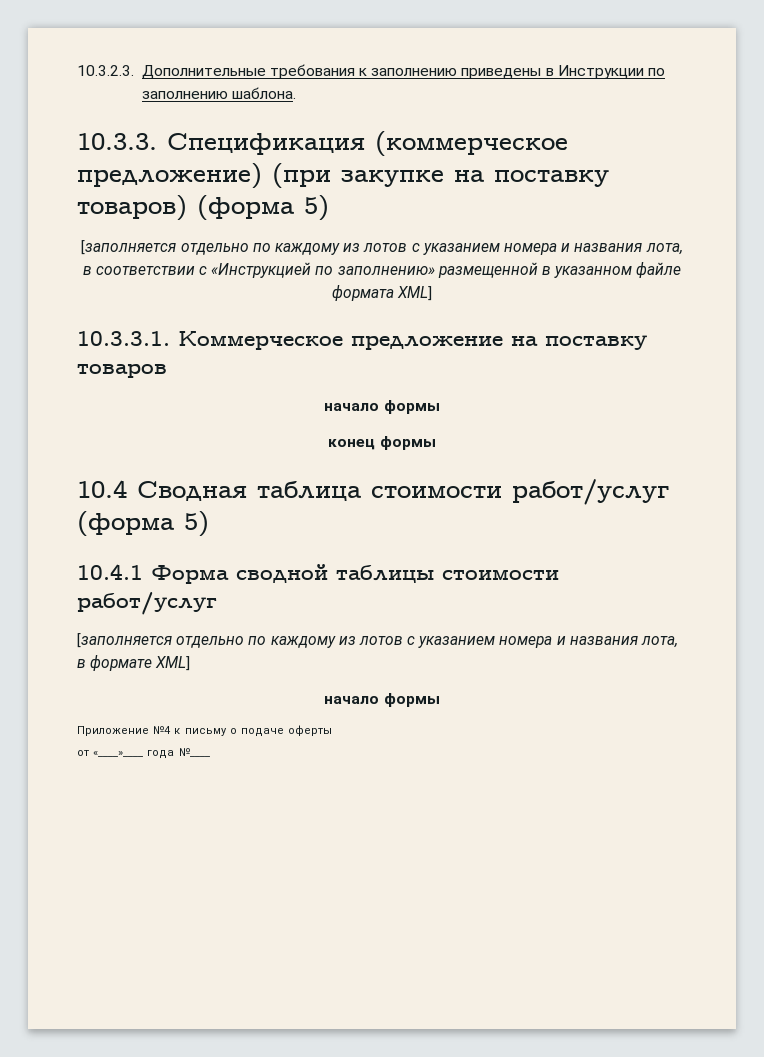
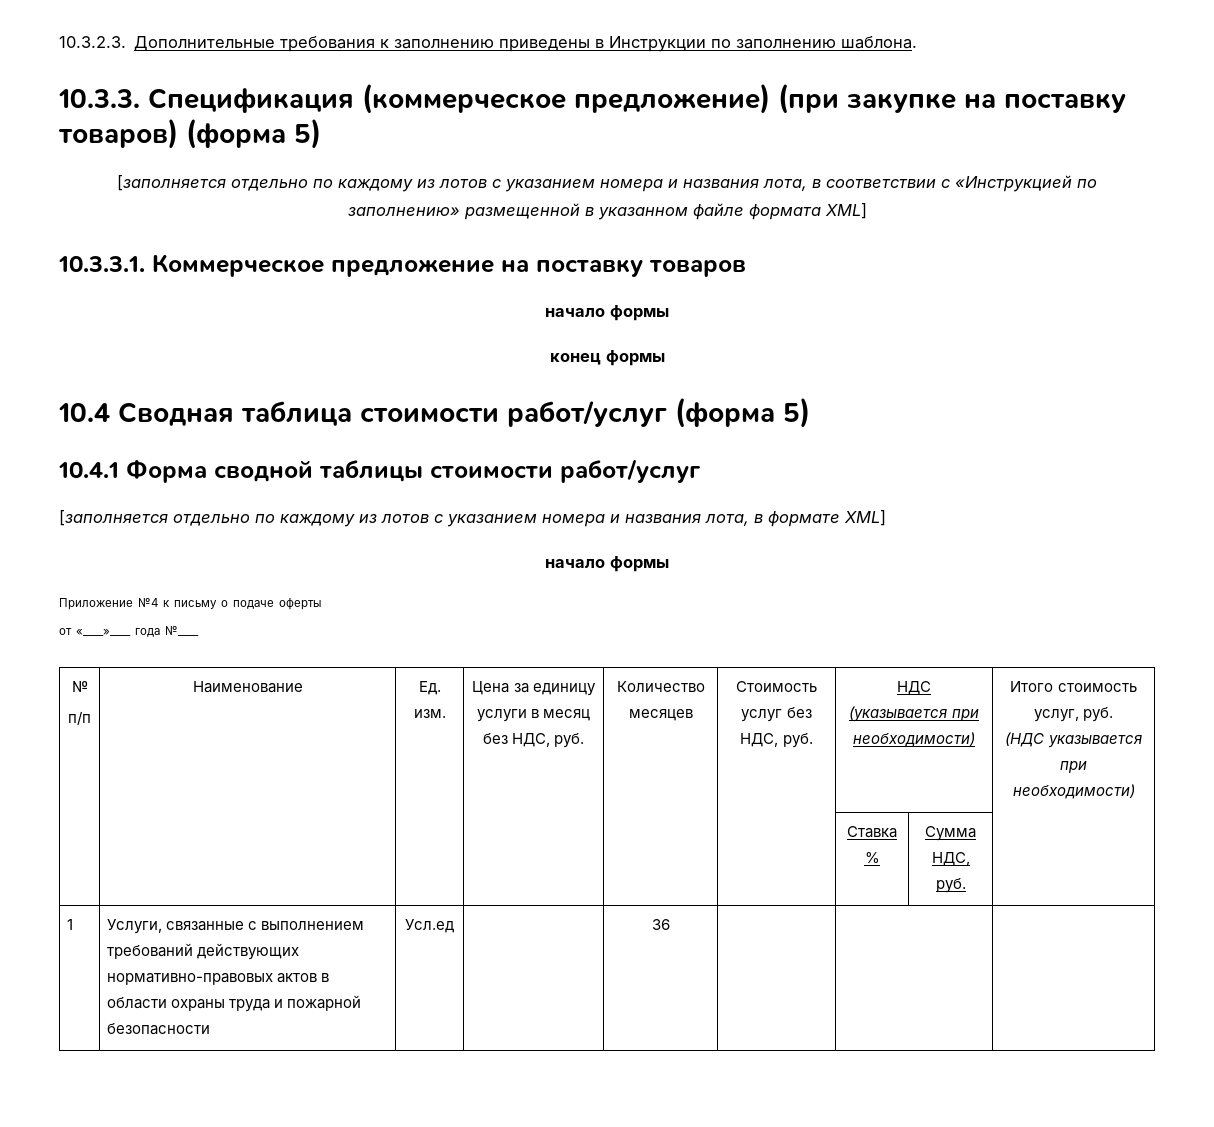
(210, 752) none -> [71,681,88,692] [68,711,91,725] [192,681,303,693] [418,681,441,695] [413,709,446,718] [472,681,596,696] [476,709,591,722] [482,733,585,748] [616,681,705,692] [628,709,693,721] [736,681,817,692] [741,707,812,722] [740,733,813,748] [897,681,931,695] [849,706,979,722] [853,732,975,747] [1010,681,1137,692] [1033,707,1114,722] [1005,732,1142,748] [1060,761,1087,773] [1012,784,1135,799] [847,826,897,838] [864,852,880,863] [925,826,976,841] [931,852,970,866] [935,878,966,893] [67,919,74,930] [107,919,365,934] [107,943,300,960] [107,973,330,985] [107,995,362,1012] [107,1023,211,1035] [405,919,454,933] [651,919,670,930] // № // п/п | Наименование | Ед. изм. | Цена за единицу услуги в месяц без НДС, руб. | Количество месяцев | Стоимость услуг без НДС, руб. | НДС // (указывается при необходимости) | Итого стоимость услуг, руб. // (НДС указывается при необходимости) // | | | | | | Ставка % | Сумма НДС, руб. | // 1 | Услуги, связанные с выполнением требований действующих нормативно-правовых актов в области охраны труда и пожарной безопасности | Усл.ед | | 36 | | |

